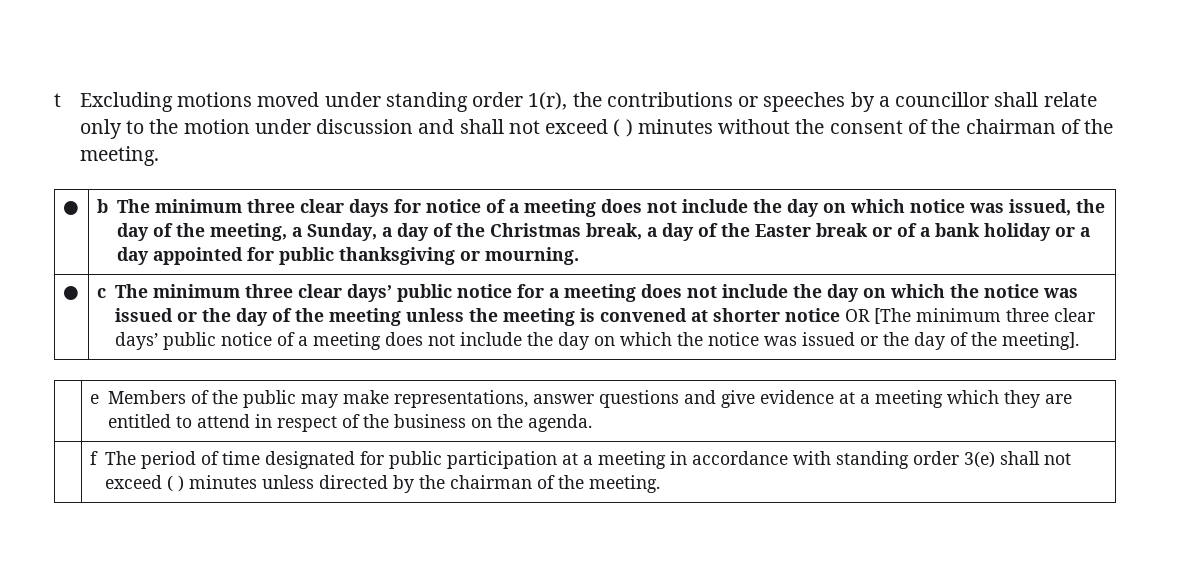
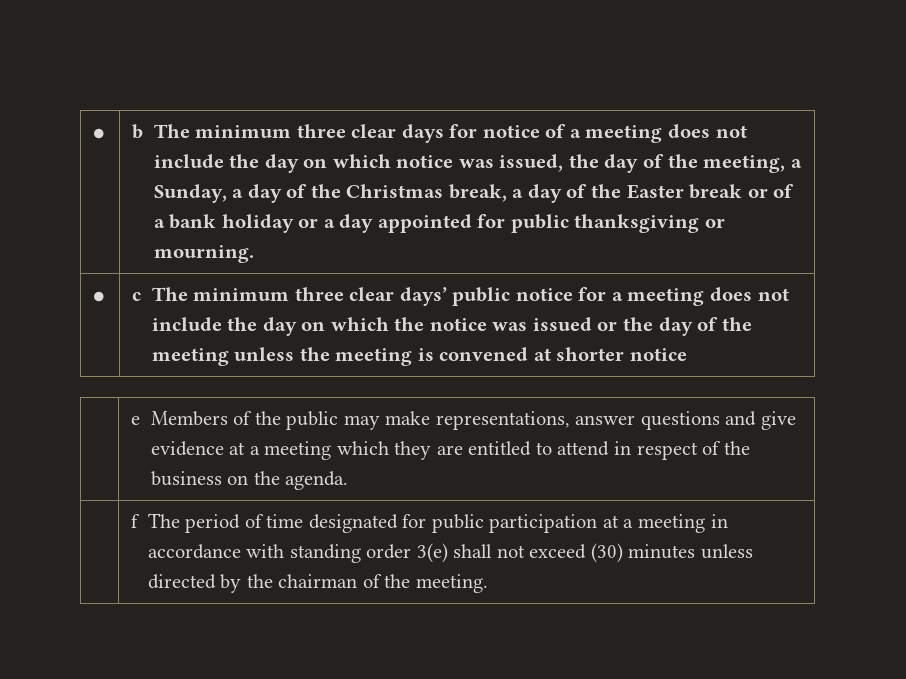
[54,92,1097,112] [79,119,1114,139] [79,146,159,166] t Excluding motions moved under standing order 1(r), the contributions or speeches by a councillor shall relate only to the motion under discussion and shall not exceed ( ) minutes without the consent of the chairman of the meeting. // -> (93, 133) none
[844,308,1095,324] [114,332,1079,350] OR [The minimum three clear days’ public notice of a meeting does not include the day on which the notice was issued or the day of the meeting]. -> (687, 354) none
[166,475,184,492] ( ) -> [590,543,623,563] (30)

